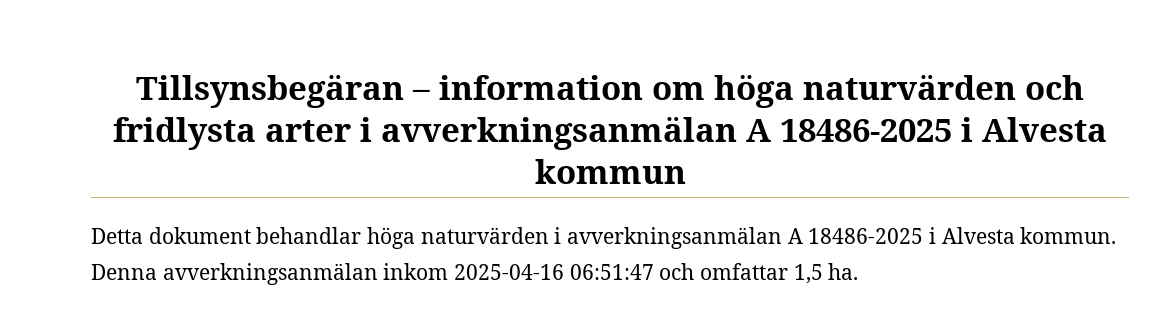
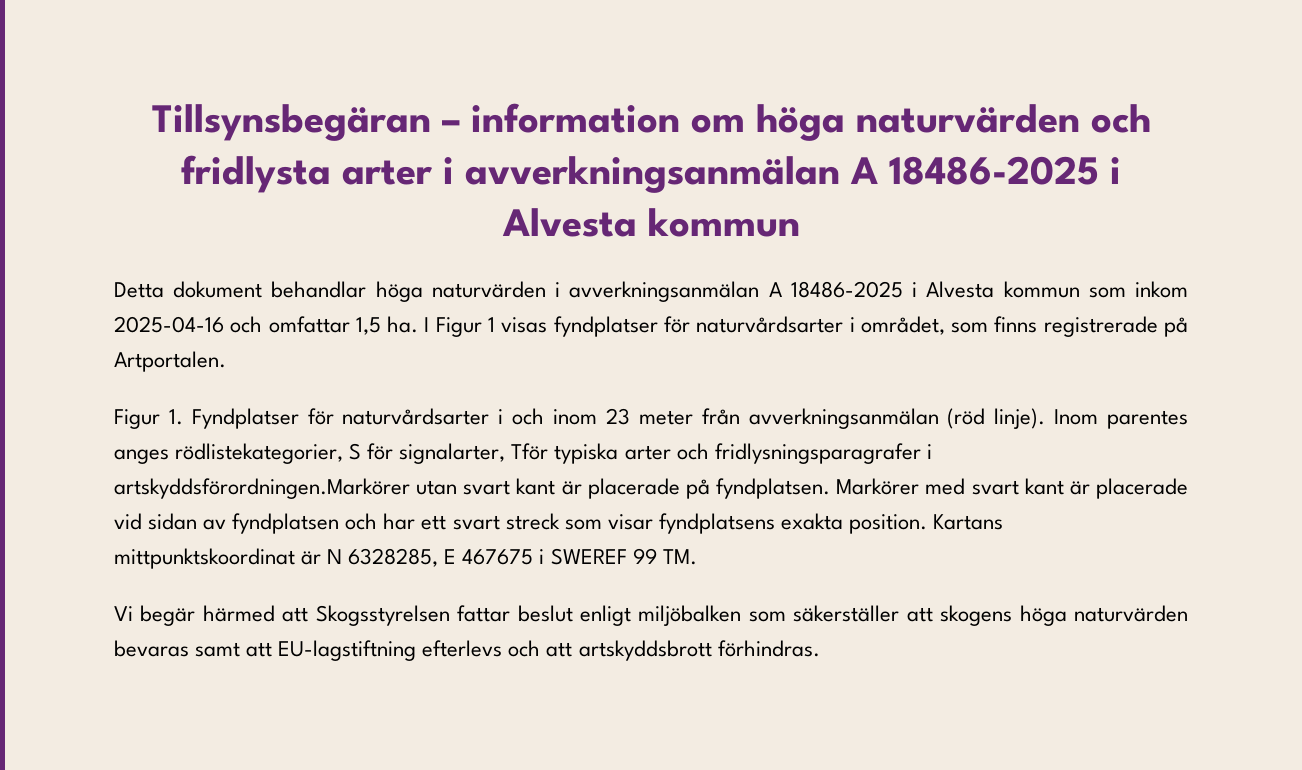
[1020,227,1117,244] [91,263,378,285] kommun. Denna avverkningsanmälan -> [1003,281,1126,298] kommun som
[569,264,654,280] 06:51:47 -> (224, 324) none
(859, 271) none -> [424,316,1188,337] [114,351,226,372] [114,408,1188,429] [114,443,932,464] [114,478,1189,499] [114,513,1004,534] [114,548,697,569] [114,605,1189,626] [114,640,820,661] I Figur 1 visas fyndplatser för naturvårdsarter i området, som finns registrerade på Artportalen. // Figur 1. Fyndplatser för naturvårdsarter i och inom 23 meter från avverkningsanmälan (röd linje). Inom parentes anges rödlistekategorier, S för signalarter, Tför typiska arter och fridlysningsparagrafer i artskyddsförordningen.Markörer utan svart kant är placerade på fyndplatsen. Markörer med svart kant är placerade vid sidan av fyndplatsen och har ett svart streck som visar fyndplatsens exakta position. Kartans mittpunktskoordinat är N 6328285, E 467675 i SWEREF 99 TM. // Vi begär härmed att Skogsstyrelsen fattar beslut enligt miljöbalken som säkerställer att skogens höga naturvärden bevaras samt att EU-lagstiftning efterlevs och att artskyddsbrott förhindras.

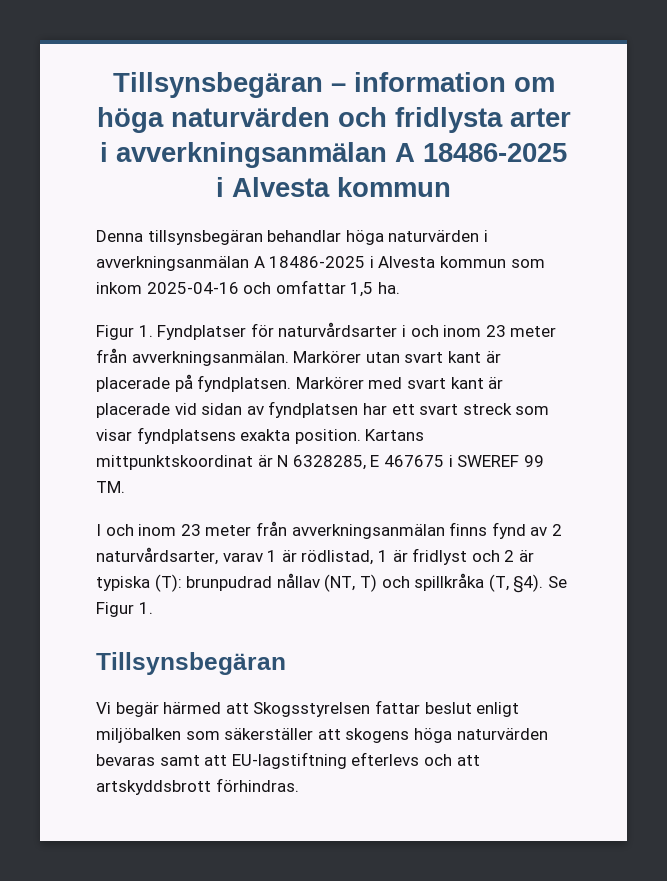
[114,281,263,298] Detta dokument -> [96,230,263,245] Denna tillsynsbegäran
[424,316,1188,337] [114,351,226,372] I Figur 1 visas fyndplatser för naturvårdsarter i området, som finns registrerade på Artportalen. -> (400, 288) none
[748,408,1188,429] [114,443,932,464] [114,478,410,499] avverkningsanmälan (röd linje). Inom parentes anges rödlistekategorier, S för signalarter, Tför typiska arter och fridlysningsparagrafer i artskyddsförordningen.Markörer -> [131,351,362,366] avverkningsanmälan. Markörer
[345,513,378,530] och -> (359, 409) none
(697, 557) none -> [96,521,562,539] [96,547,534,565] [96,573,567,593] [96,602,153,617] [96,652,286,675] // I och inom 23 meter från avverkningsanmälan finns fynd av 2 naturvårdsarter, varav 1 är rödlistad, 1 är fridlyst och 2 är typiska (T): brunpudrad nållav (NT, T) och spillkråka (T, §4). Se Figur 1. // Tillsynsbegäran

